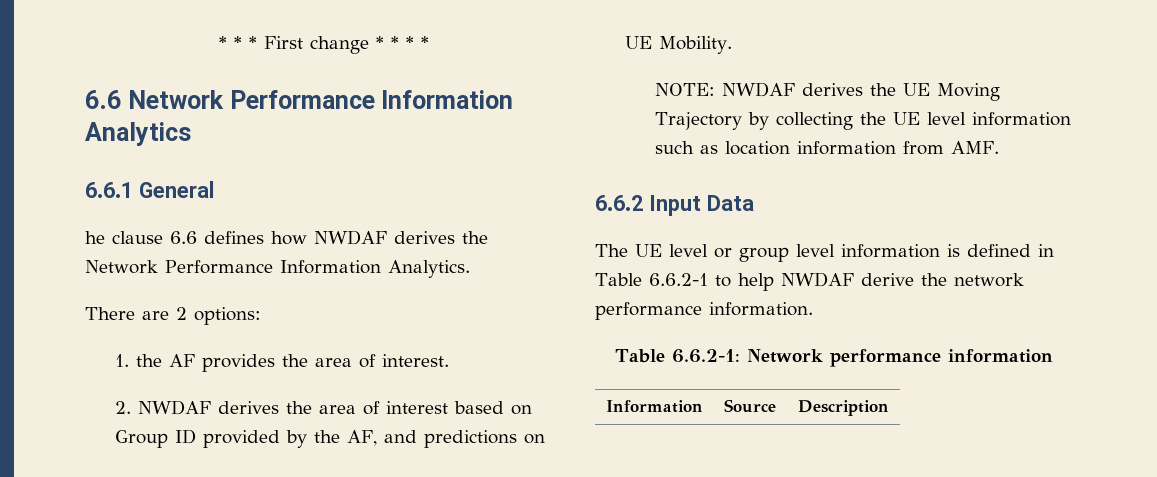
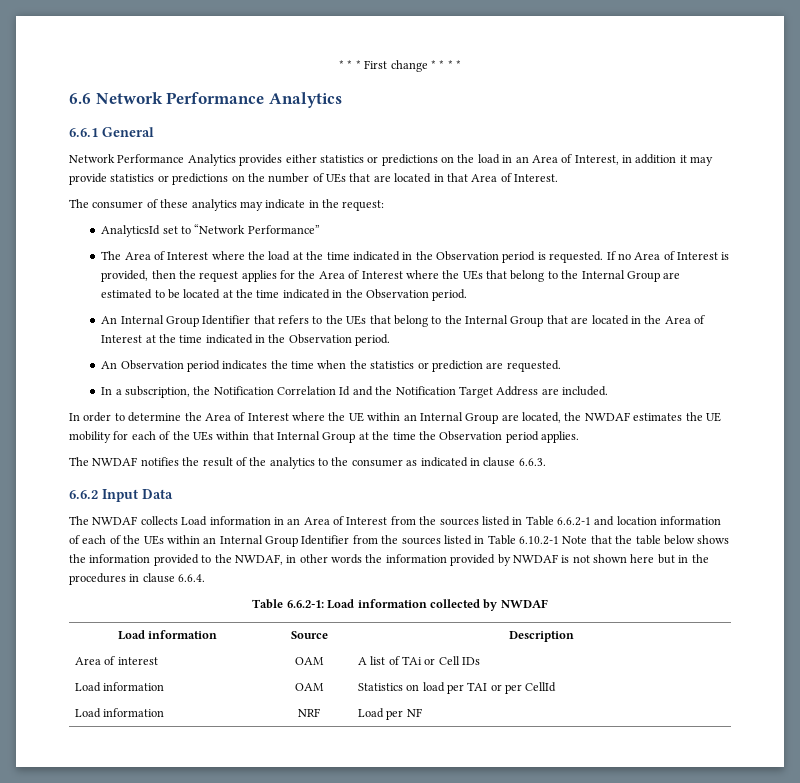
[381,90,514,109] Information -> (265, 98) none
[85,230,488,245] [85,260,470,278] [85,307,261,325] [115,354,450,372] [115,400,533,415] [115,429,546,448] [625,36,733,54] [655,82,1001,101] [655,112,1072,130] [655,141,1000,155] [595,195,754,216] [595,244,1054,262] [595,272,1024,291] [595,302,813,320] he clause 6.6 defines how NWDAF derives the Network Performance Information Analytics. // There are 2 options: // 1. the AF provides the area of interest. // 2. NWDAF derives the area of interest based on Group ID provided by the AF, and predictions on UE Mobility. // NOTE: NWDAF derives the UE Moving Trajectory by collecting the UE level information such as location information from AMF. // 6.6.2 Input Data // The UE level or group level information is defined in Table 6.6.2-1 to help NWDAF derive the network performance information. -> [69,154,714,166] [69,173,558,185] [69,199,385,211] [101,224,320,237] [101,251,730,263] [101,270,681,282] [101,289,468,301] [101,315,706,327] [101,334,391,346] [101,360,561,372] [101,386,609,398] [69,412,721,424] [69,431,579,443] [69,457,546,469] [69,489,173,502] [69,516,722,526] [69,535,730,547] [69,554,709,566] [69,573,206,585] Network Performance Analytics provides either statistics or predictions on the load in an Area of Interest, in addition it may provide statistics or predictions on the number of UEs that are located in that Area of Interest. // The consumer of these analytics may indicate in the request: // AnalyticsId set to “Network Performance” // The Area of Interest where the load at the time indicated in the Observation period is requested. If no Area of Interest is provided, then the request applies for the Area of Interest where the UEs that belong to the Internal Group are estimated to be located at the time indicated in the Observation period. // An Internal Group Identifier that refers to the UEs that belong to the Internal Group that are located in the Area of Interest at the time indicated in the Observation period. // An Observation period indicates the time when the statistics or prediction are requested. // In a subscription, the Notification Correlation Id and the Notification Target Address are included. // In order to determine the Area of Interest where the UE within an Internal Group are located, the NWDAF estimates the UE mobility for each of the UEs within that Internal Group at the time the Observation period applies. // The NWDAF notifies the result of the analytics to the consumer as indicated in clause 6.6.3. // 6.6.2 Input Data // The NWDAF collects Load information in an Area of Interest from the sources listed in Table 6.6.2-1 and location information of each of the UEs within an Internal Group Identifier from the sources listed in Table 6.10.2-1 Note that the table below shows the information provided to the NWDAF, in other words the information provided by NWDAF is not shown here but in the procedures in clause 6.6.4.
[746,349,1053,367] [606,400,703,413] [724,399,776,413] [797,400,889,416] Network performance information // Information | Source | Description -> [327,599,548,611] [117,630,218,640] [290,631,328,639] [509,631,574,642] [74,656,158,665] [295,657,324,665] [357,656,481,665] [74,682,165,692] [295,683,324,691] [357,682,557,694] [74,708,165,718] [298,708,320,717] [357,708,422,720] Load information collected by NWDAF // Load information | Source | Description // Area of interest | OAM | A list of TAi or Cell IDs // Load information | OAM | Statistics on load per TAI or per CellId // Load information | NRF | Load per NF

